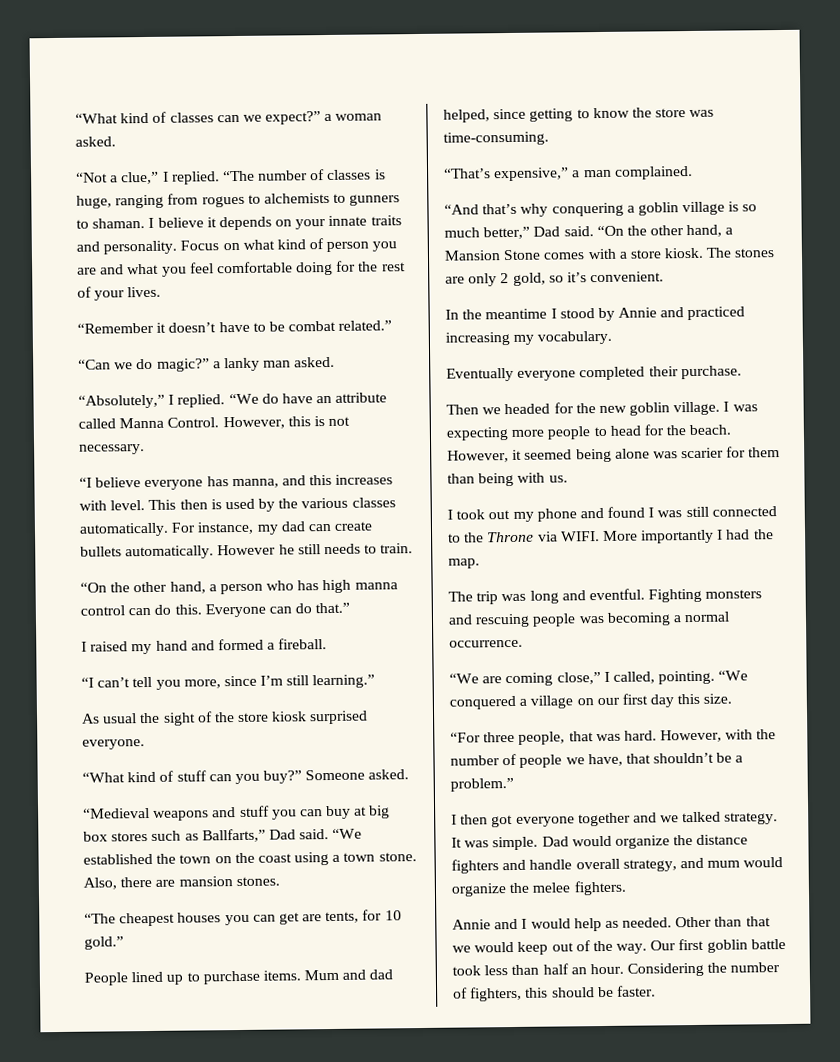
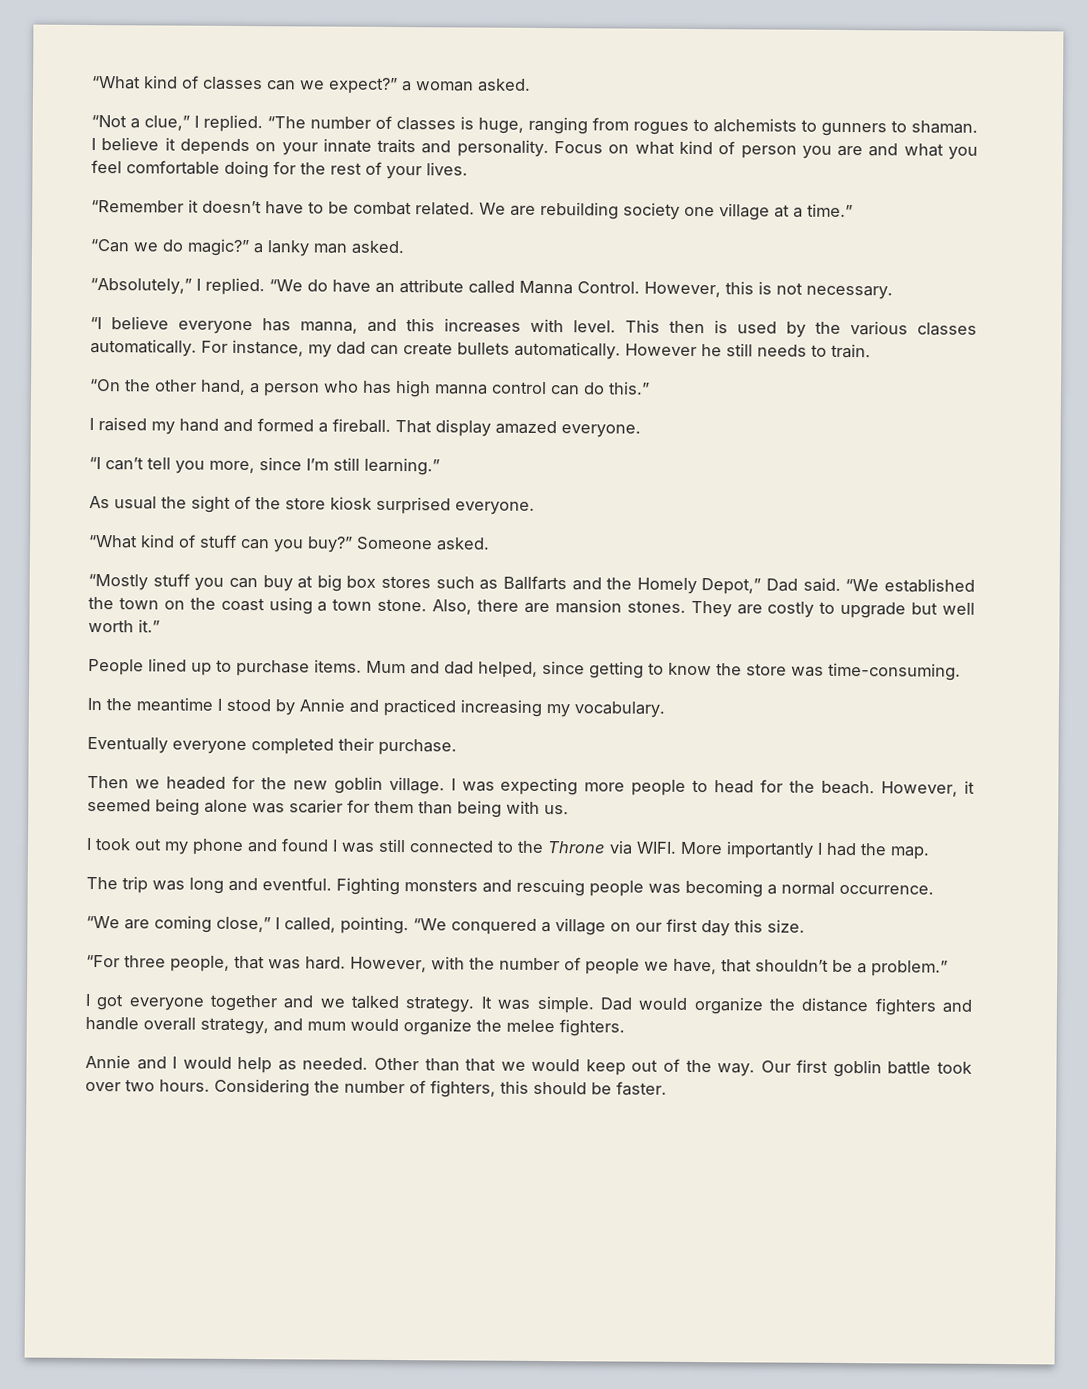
[338,320,393,331] related.” -> [415,201,853,221] related. We are rebuilding society one village at a time.”
[174,602,351,618] this. Everyone can do that.” -> [608,381,650,395] this.”
(328, 644) none -> [395,419,641,438] That display amazed everyone.
[83,807,237,821] “Medieval weapons and -> [88,573,148,591] “Mostly
[201,828,266,843] Ballfarts,” -> [502,575,762,595] Ballfarts and the Homely Depot,”
[84,909,402,927] [84,936,124,950] // “The cheapest houses you can get are tents, for 10 gold.” -> [690,600,975,619] [88,619,160,633] They are costly to upgrade but well worth it.”
[444,165,693,182] [444,201,758,217] [444,224,734,240] [444,247,776,261] [445,271,665,287] // “That’s expensive,” a man complained. // “And that’s why conquering a goblin village is so much better,” Dad said. “On the other hand, a Mansion Stone comes with a store kiosk. The stones are only 2 gold, so it’s convenient. -> (961, 671) none
[460,814,489,825] then -> (91, 999) none
[484,963,624,976] less than half an hour. -> [85,1079,210,1092] over two hours.

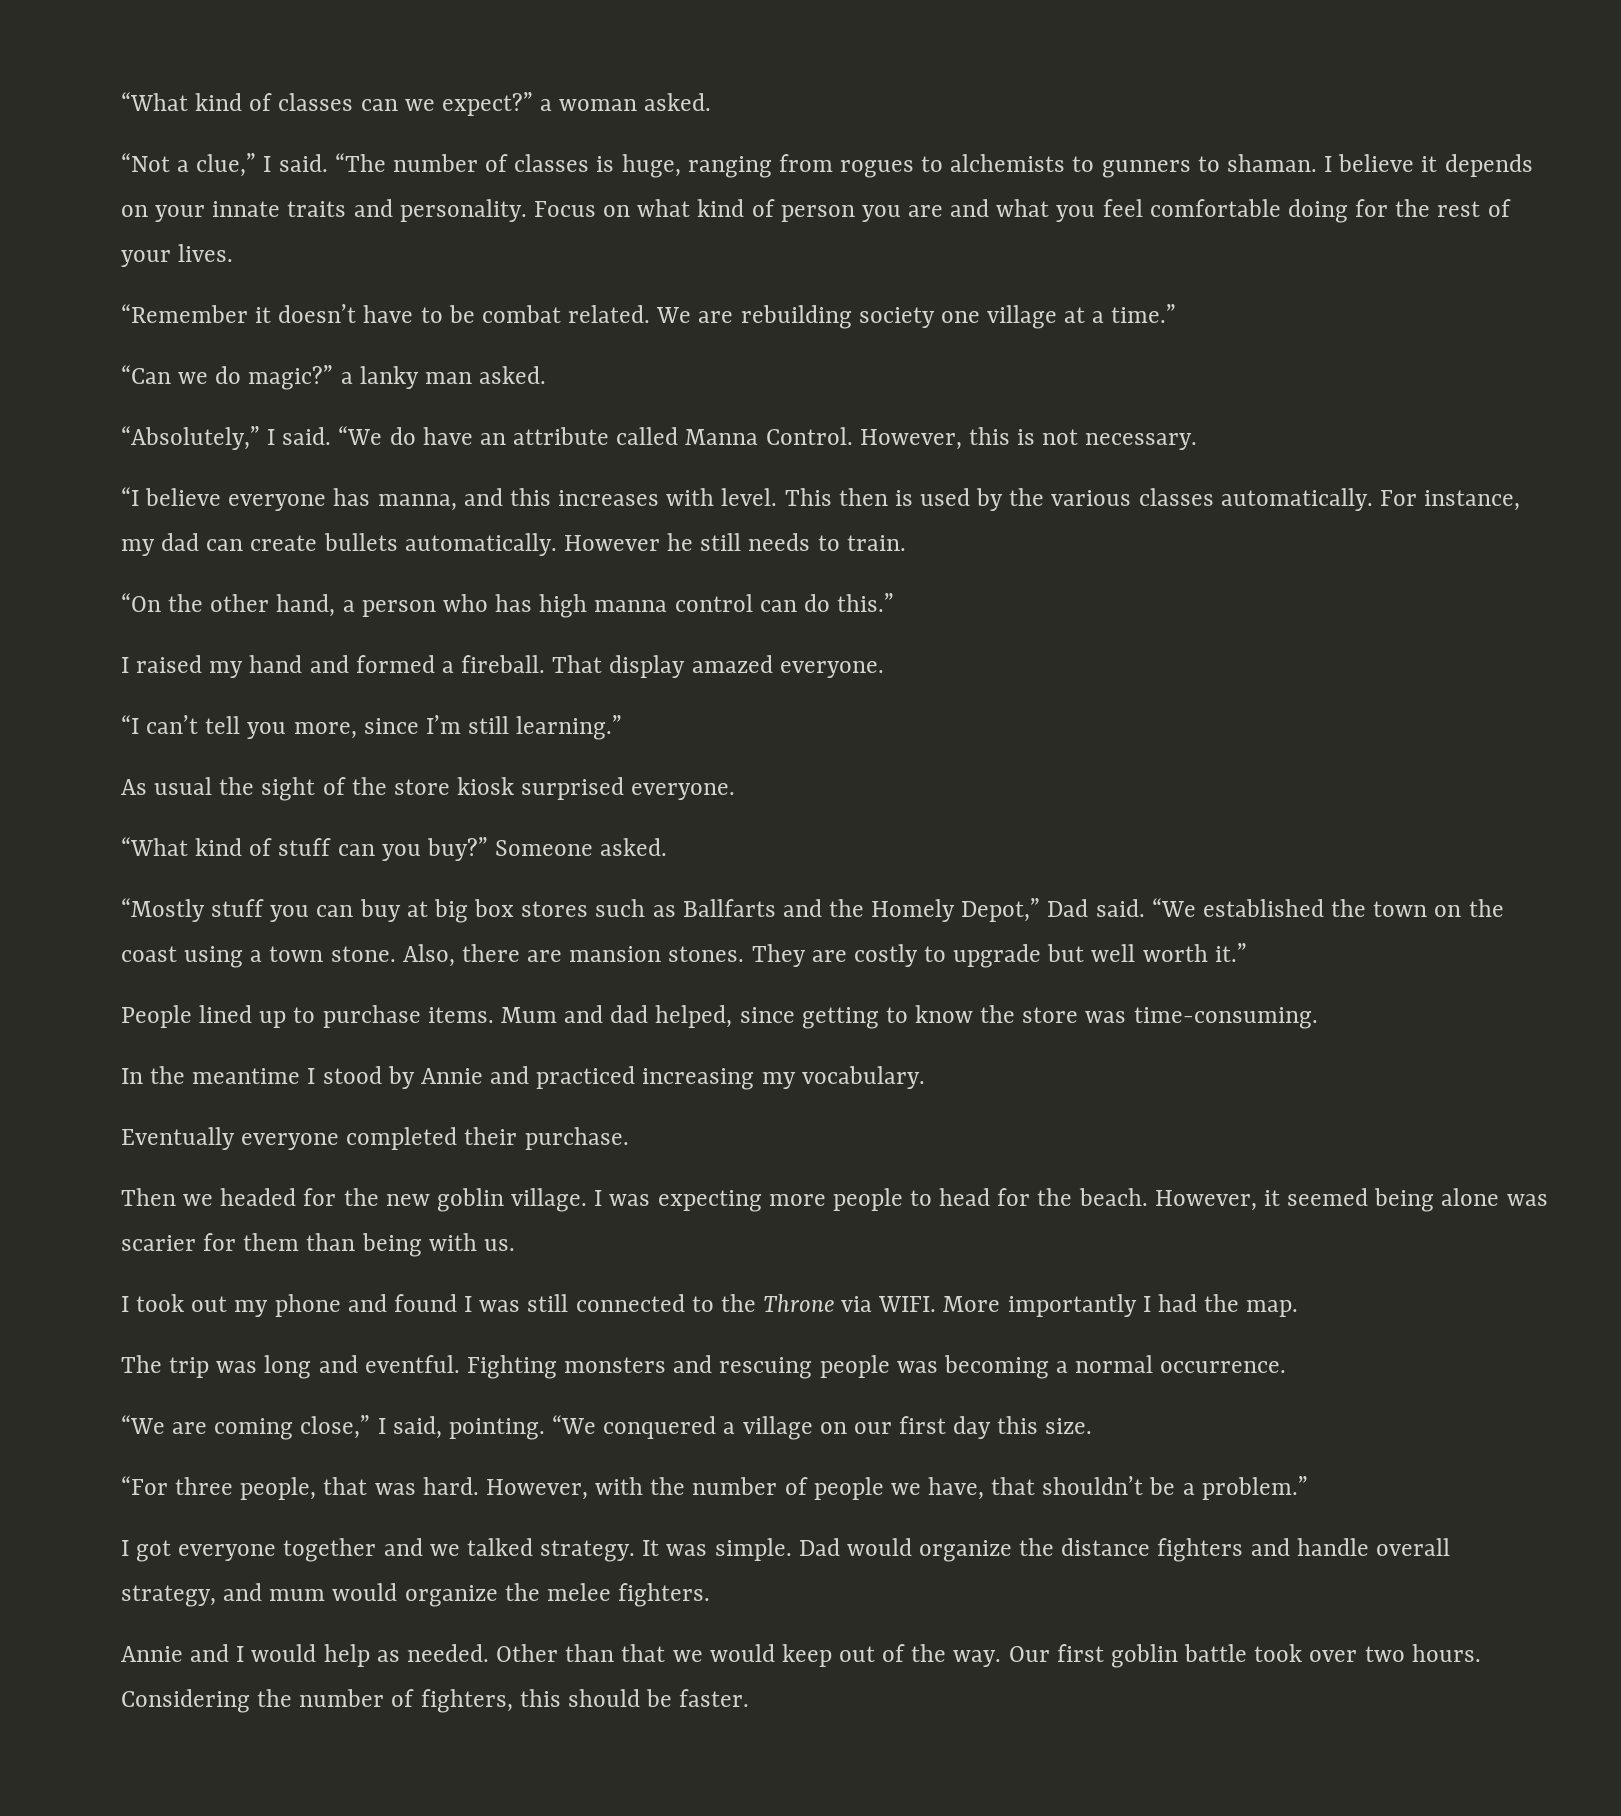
[203,114,263,133] replied. -> [278,154,328,172] said.
[205,277,265,296] replied. -> [282,427,332,445] said.
[284,917,336,933] called, -> [392,1416,442,1439] said,

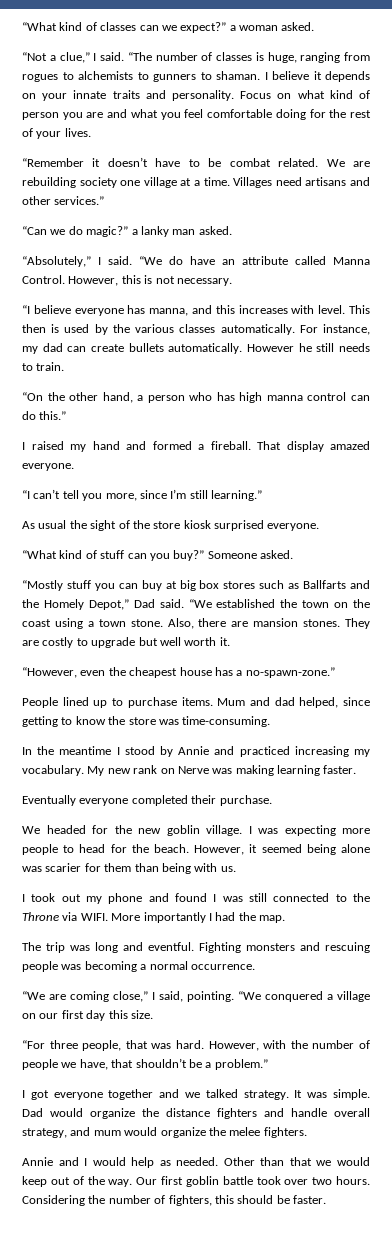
[1111,304,1177,323] time.” -> [203,177,370,188] [22,196,105,205] time. Villages need artisans and other services.”
[1214,943,1247,962] it.” -> [219,637,230,646] [22,667,335,678] it. // “However, even the cheapest house has a no-spawn-zone.”
(925, 1077) none -> [87,765,357,776] My new rank on Nerve was making learning faster.
[121,1188,214,1206] Then we -> [22,826,40,834] We

